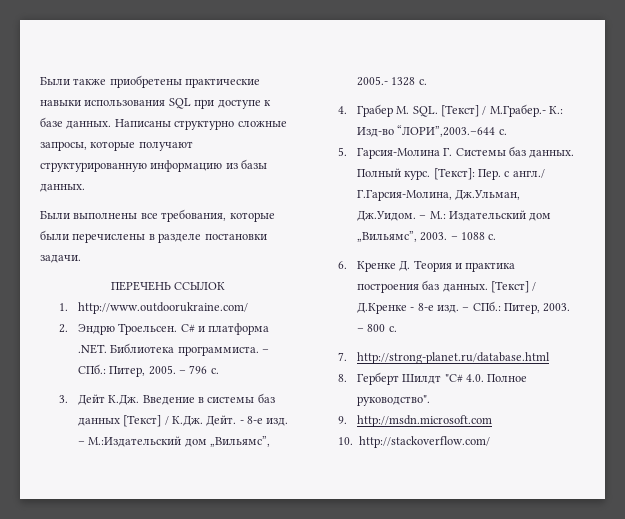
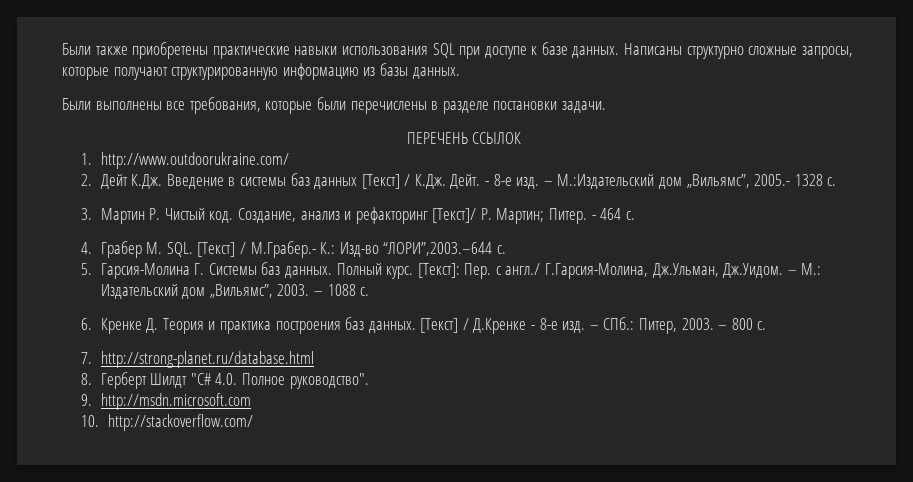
[77,323,270,335] [77,343,269,356] [77,364,219,377] [58,395,68,403] Эндрю Троельсен. C# и платформа .NET. Библиотека программиста. – СПб.: Питер, 2005. – 796 с. // 3. -> (93, 180) none
(427, 82) none -> [81,207,635,224] // 3. Мартин Р. Чистый код. Создание, анализ и рефакторинг [Текст]/ Р. Мартин; Питер. - 464 с.

